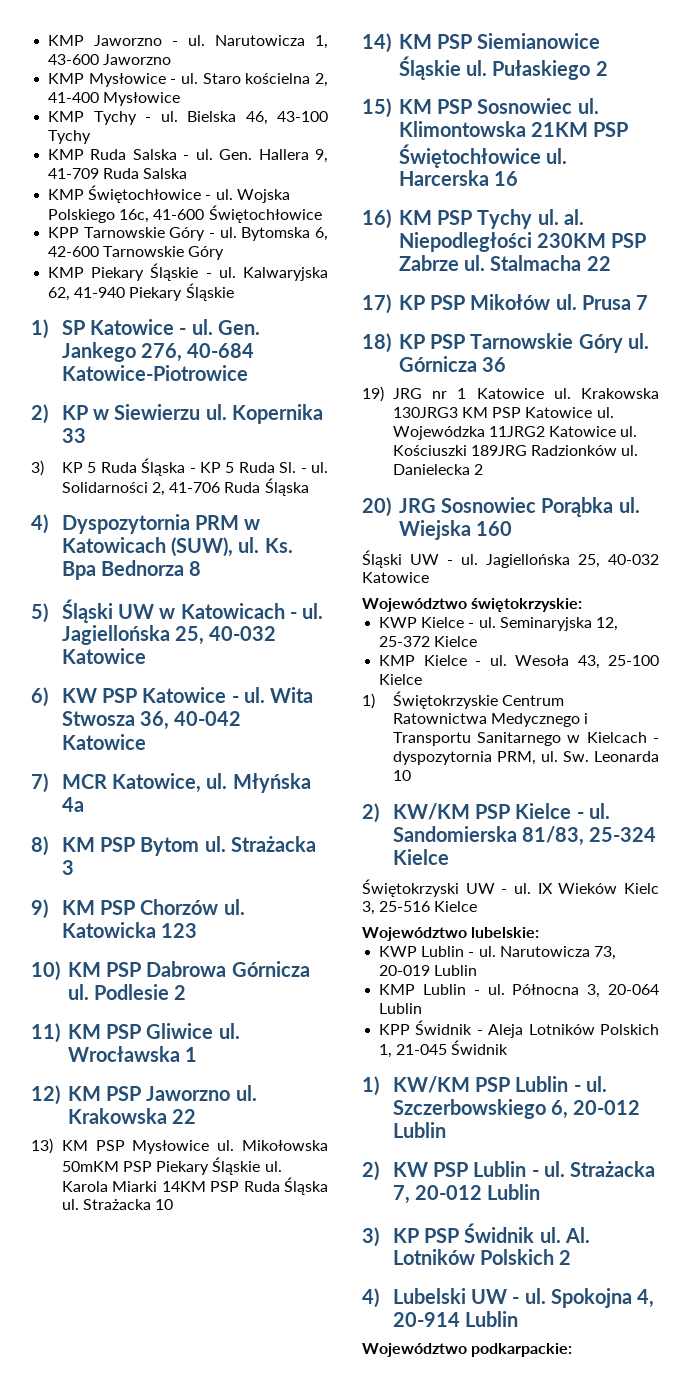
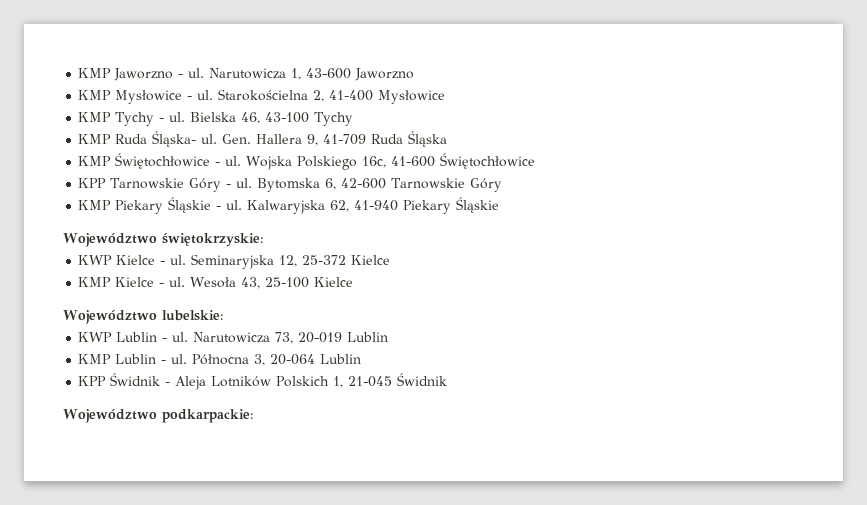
[202,73,311,84] Staro kościelna -> [218,89,309,101] Starokościelna
[132,149,190,160] Salska - -> [152,131,197,147] Śląska-
[143,168,188,179] Salska -> [408,131,448,147] Śląska
[31,319,260,339] [61,342,255,362] [61,365,248,381] [31,404,323,424] [61,428,86,443] [31,458,329,476] [61,478,309,496] [31,514,261,534] [61,537,293,557] [61,560,202,580] [31,599,324,623] [61,625,277,645] [61,648,146,664] [31,687,314,707] [61,711,242,730] [61,734,146,750] [31,773,311,793] [61,797,84,812] [31,836,316,856] [61,860,74,875] [31,899,245,919] [61,922,198,938] [31,961,310,981] [67,984,187,1000] [31,1023,240,1043] [67,1046,198,1062] [31,1085,257,1105] [67,1108,197,1124] [31,1138,328,1154] [61,1157,282,1175] [61,1177,328,1195] [61,1199,174,1210] [362,33,601,53] [398,56,608,80] [362,98,599,118] [398,121,629,137] [398,144,568,168] [398,170,519,186] [362,209,584,229] [398,232,647,252] [398,255,611,271] [362,294,649,314] [362,333,649,353] [398,356,507,372] [362,386,659,402] [392,407,614,418] [392,426,638,440] [392,445,639,456] [392,464,484,475] [362,497,640,517] [398,520,513,540] [362,550,659,568] [362,572,429,583] // 1) SP Katowice - ul. Gen. Jankego 276, 40-684 Katowice-Piotrowice // 2) KP w Siewierzu ul. Kopernika 33 // 3) KP 5 Ruda Śląska - KP 5 Ruda Sl. - ul. Solidarności 2, 41-706 Ruda Śląska // 4) Dyspozytornia PRM w Katowicach (SUW), ul. Ks. Bpa Bednorza 8 // 5) Śląski UW w Katowicach - ul. Jagiellońska 25, 40-032 Katowice // 6) KW PSP Katowice - ul. Wita Stwosza 36, 40-042 Katowice // 7) MCR Katowice, ul. Młyńska 4a // 8) KM PSP Bytom ul. Strażacka 3 // 9) KM PSP Chorzów ul. Katowicka 123 // 10) KM PSP Dabrowa Górnicza ul. Podlesie 2 // 11) KM PSP Gliwice ul. Wrocławska 1 // 12) KM PSP Jaworzno ul. Krakowska 22 // 13) KM PSP Mysłowice ul. Mikołowska 50mKM PSP Piekary Śląskie ul. Karola Miarki 14KM PSP Ruda Śląska ul. Strażacka 10 // 14) KM PSP Siemianowice Śląskie ul. Pułaskiego 2 // 15) KM PSP Sosnowiec ul. Klimontowska 21KM PSP Świętochłowice ul. Harcerska 16 // 16) KM PSP Tychy ul. al. Niepodległości 230KM PSP Zabrze ul. Stalmacha 22 // 17) KP PSP Mikołów ul. Prusa 7 // 18) KP PSP Tarnowskie Góry ul. Górnicza 36 // 19) JRG nr 1 Katowice ul. Krakowska 130JRG3 KM PSP Katowice ul. Wojewódzka 11JRG2 Katowice ul. Kościuszki 189JRG Radzionków ul. Danielecka 2 // 20) JRG Sosnowiec Porąbka ul. Wiejska 160 // Śląski UW - ul. Jagiellońska 25, 40-032 Katowice -> (500, 205) none
[362,691,565,709] [392,713,589,727] [392,732,659,746] [392,751,659,765] [392,770,411,781] [362,803,610,823] [392,826,657,846] [392,849,449,865] [362,879,659,897] [362,901,478,915] // 1) Świętokrzyskie Centrum Ratownictwa Medycznego i Transportu Sanitarnego w Kielcach - dyspozytornia PRM, ul. Sw. Leonarda 10 // 2) KW/KM PSP Kielce - ul. Sandomierska 81/83, 25-324 Kielce // Świętokrzyski UW - ul. IX Wieków Kielc 3, 25-516 Kielce -> (354, 282) none
[362,1076,607,1096] [392,1099,641,1119] [392,1122,446,1138] [362,1161,656,1181] [392,1184,541,1204] [362,1223,590,1247] [392,1249,572,1265] [362,1288,655,1308] [392,1311,519,1327] // 1) KW/KM PSP Lublin - ul. Szczerbowskiego 6, 20-012 Lublin // 2) KW PSP Lublin - ul. Strażacka 7, 20-012 Lublin // 3) KP PSP Świdnik ul. Al. Lotników Polskich 2 // 4) Lubelski UW - ul. Spokojna 4, 20-914 Lublin -> (448, 379) none

